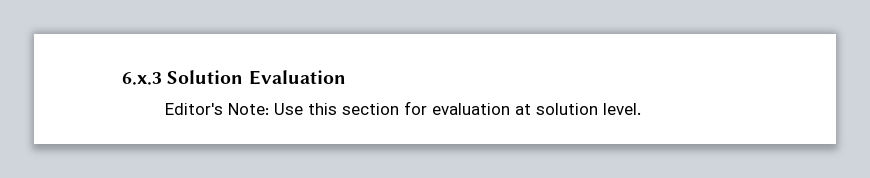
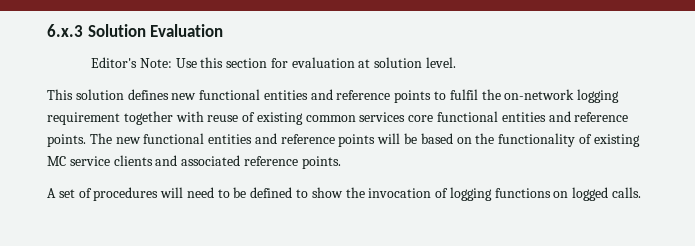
(641, 109) none -> [47,89,620,103] [47,111,629,125] [47,133,640,147] [47,155,341,169] [47,187,642,201] // This solution defines new functional entities and reference points to fulfil the on-network logging requirement together with reuse of existing common services core functional entities and reference points. The new functional entities and reference points will be based on the functionality of existing MC service clients and associated reference points. // A set of procedures will need to be defined to show the invocation of logging functions on logged calls.

